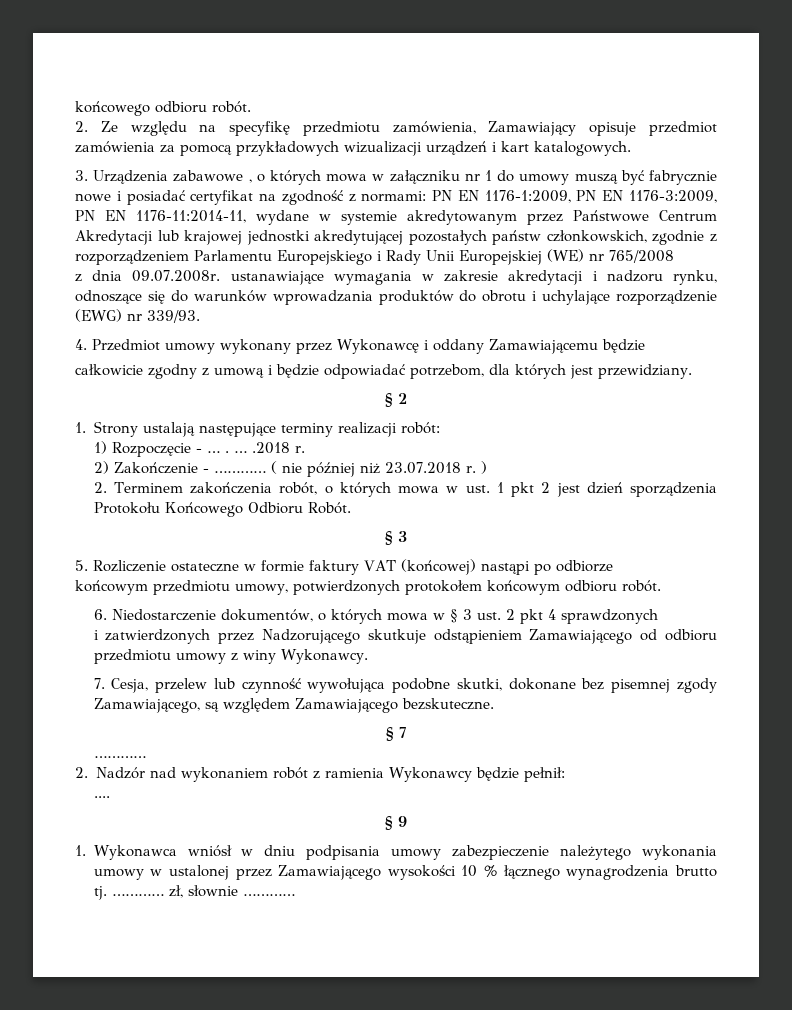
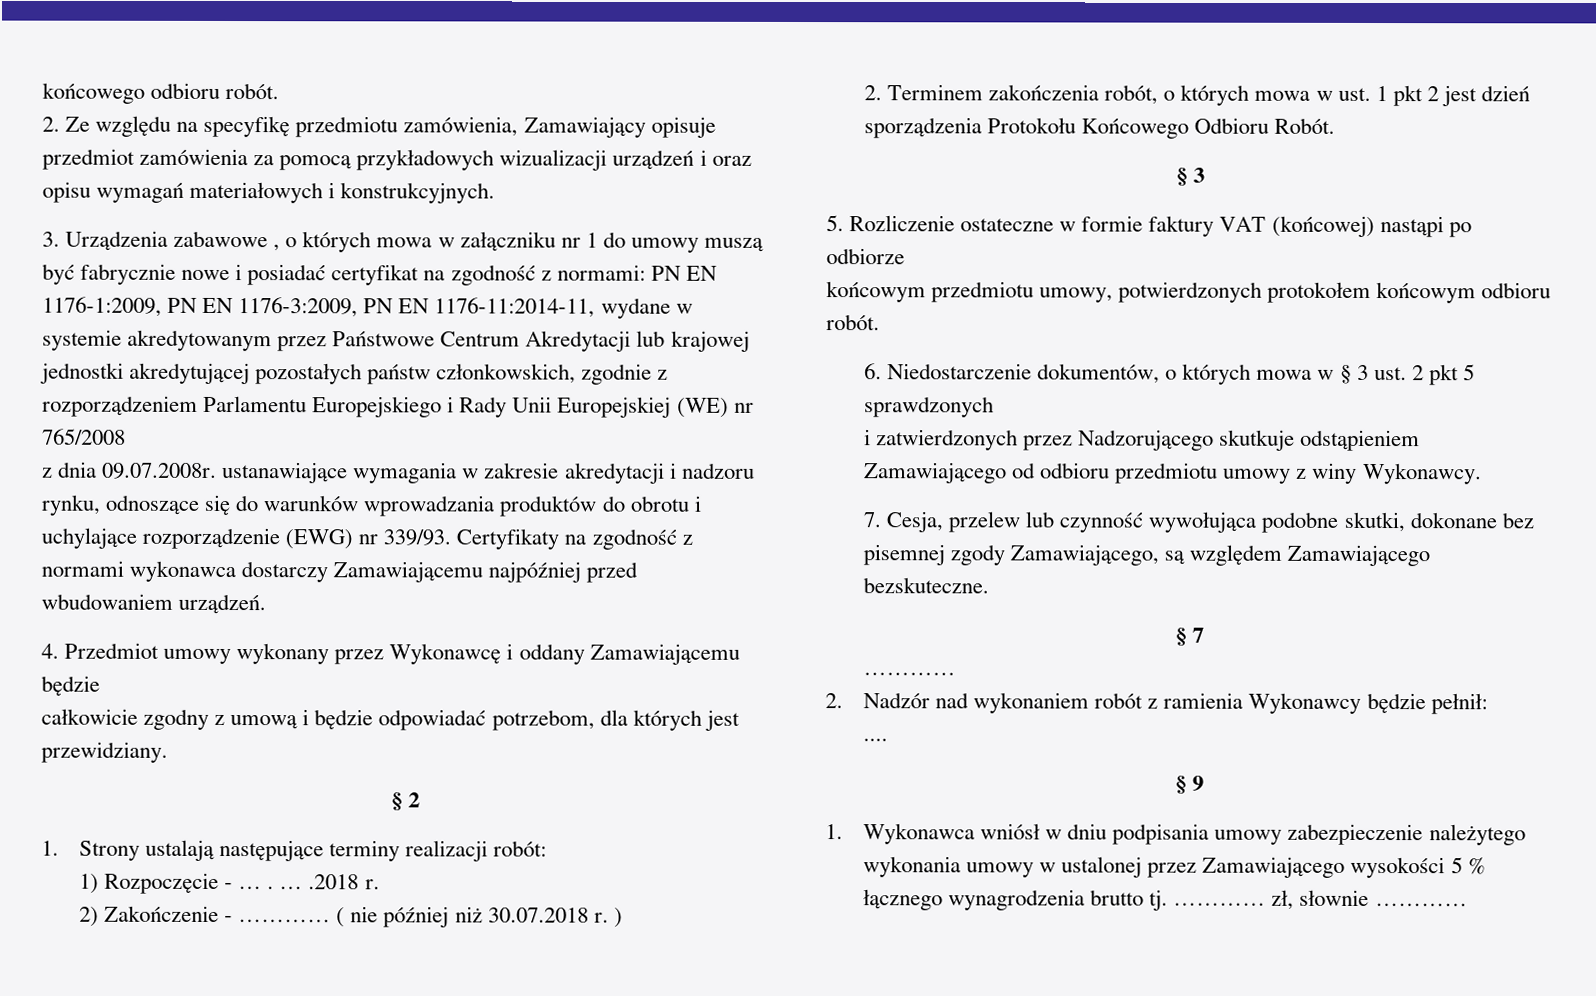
[501,141,631,156] kart katalogowych. -> [711,155,752,166] [42,181,496,204] oraz opisu wymagań materiałowych i konstrukcyjnych.
(200, 316) none -> [456,528,693,550] [41,560,639,583] [41,593,267,615] Certyfikaty na zgodność z normami wykonawca dostarczy Zamawiającemu najpóźniej przed wbudowaniem urządzeń.
[384,462,461,474] 23.07.2018 -> [487,907,589,923] 30.07.2018
[547,609,556,620] 4 -> [1462,364,1475,381] 5
[461,865,478,877] 10 -> [1450,857,1463,874] 5

